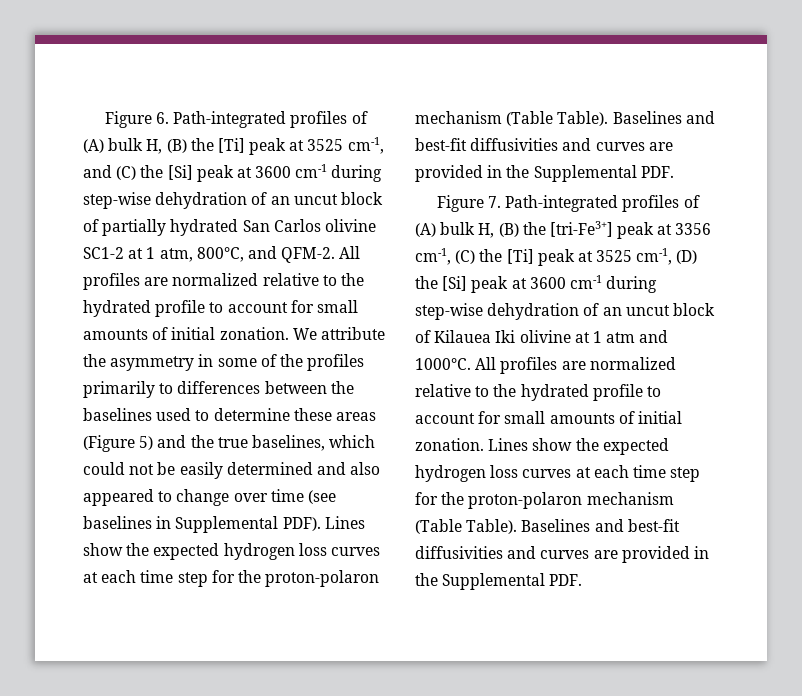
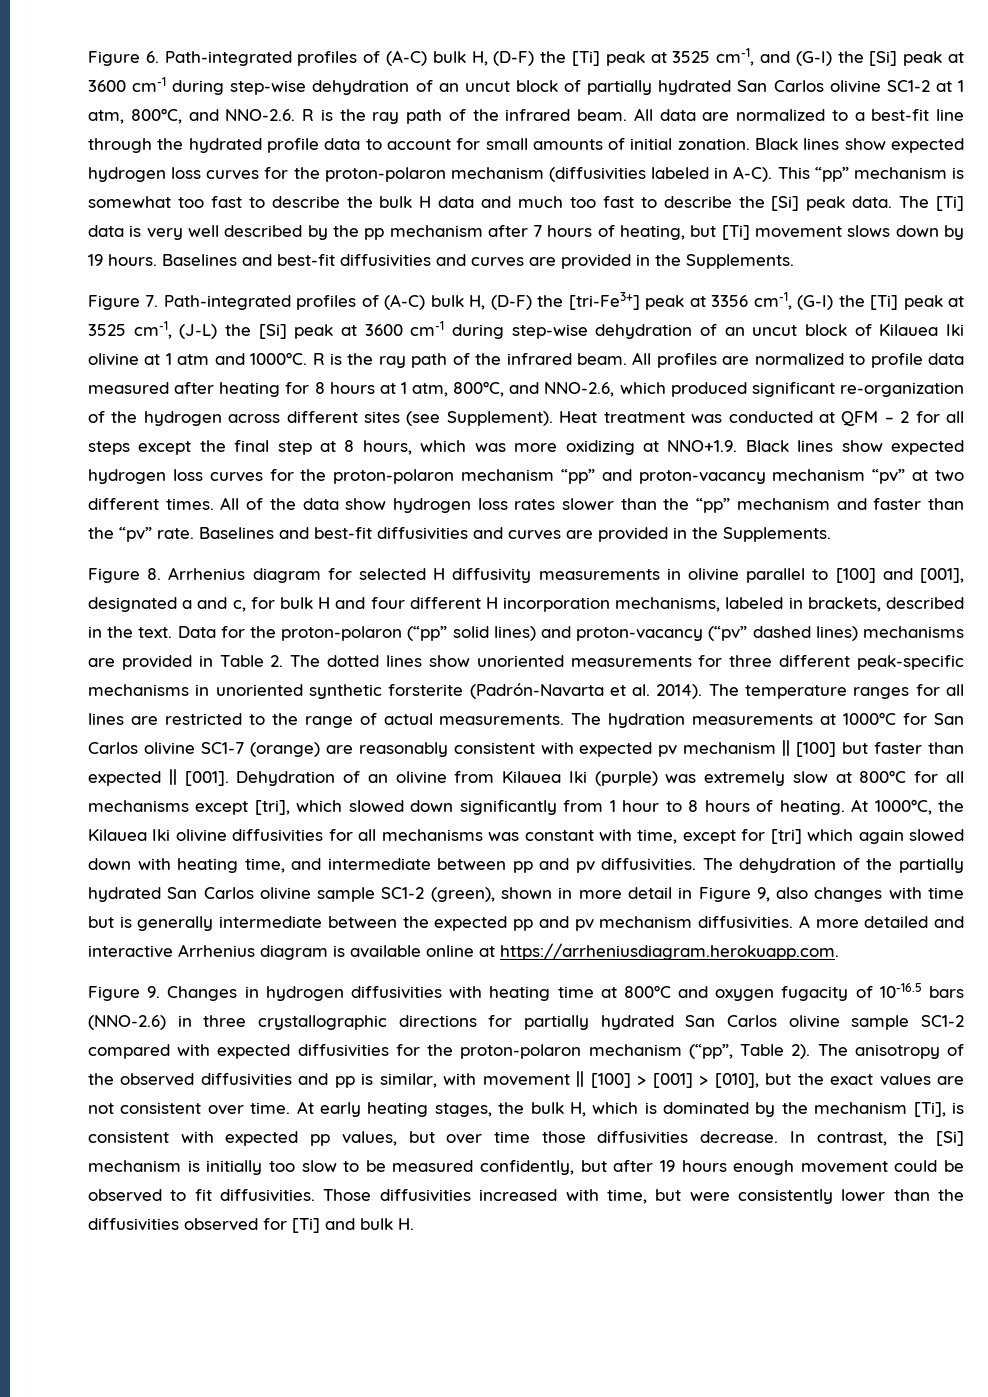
[83,138,187,154] (A) bulk H, (B) -> [386,50,535,66] (A-C) bulk H, (D-F)
[116,166,137,180] (C) -> [795,51,832,66] (G-I)
[281,246,361,263] [83,273,364,290] [83,300,358,317] [83,327,385,340] [83,354,365,371] [83,381,354,398] [83,408,376,421] [83,435,376,452] [83,462,381,479] [83,489,336,506] [83,516,365,533] [83,543,380,560] [83,570,380,587] [415,111,609,126] QFM-2. All profiles are normalized relative to the hydrated profile to account for small amounts of initial zonation. We attribute the asymmetry in some of the profiles primarily to differences between the baselines used to determine these areas (Figure 5) and the true baselines, which could not be easily determined and also appeared to change over time (see baselines in Supplemental PDF). Lines show the expected hydrogen loss curves at each time step for the proton-polaron mechanism (Table Table). -> [225,108,964,124] [88,138,964,153] [88,166,964,182] [88,196,964,211] [88,225,964,240] [88,254,157,266] NNO-2.6. R is the ray path of the infrared beam. All data are normalized to a best-fit line through the hydrated profile data to account for small amounts of initial zonation. Black lines show expected hydrogen loss curves for the proton-polaron mechanism (diffusivities labeled in A-C). This “pp” mechanism is somewhat too fast to describe the bulk H data and much too fast to describe the [Si] peak data. The [Ti] data is very well described by the pp mechanism after 7 hours of heating, but [Ti] movement slows down by 19 hours.
[533,165,674,182] Supplemental PDF. -> [686,254,794,269] Supplements.
[415,222,519,238] (A) bulk H, (B) -> [384,294,532,310] (A-C) bulk H, (D-F)
[455,248,698,266] (C) the [Ti] peak at 3525 cm-1, (D) -> [797,295,965,310] [88,321,218,339] (G-I) the [Ti] peak at 3525 cm-1, (J-L)
[475,357,676,374] [415,384,661,401] [415,411,682,424] [415,438,669,455] [415,465,701,482] [415,492,674,509] [415,519,518,534] All profiles are normalized relative to the hydrated profile to account for small amounts of initial zonation. Lines show the expected hydrogen loss curves at each time step for the proton-polaron mechanism (Table Table). -> [312,352,965,368] [88,381,964,397] [88,411,964,426] [88,440,964,455] [88,469,964,484] [88,497,965,513] [88,527,194,542] R is the ray path of the infrared beam. All profiles are normalized to profile data measured after heating for 8 hours at 1 atm, 800°C, and NNO-2.6, which produced significant re-organization of the hydrogen across different sites (see Supplement). Heat treatment was conducted at QFM – 2 for all steps except the final step at 8 hours, which was more oxidizing at NNO+1.9. Black lines show expected hydrogen loss curves for the proton-polaron mechanism “pp” and proton-vacancy mechanism “pv” at two different times. All of the data show hydrogen loss rates slower than the “pp” mechanism and faster than the “pv” rate.
[442,573,583,590] Supplemental PDF. -> [723,527,831,542] [88,567,965,583] [88,597,964,612] [88,626,965,641] [88,655,964,670] [88,683,964,699] [88,712,964,728] [88,740,964,757] [88,769,964,786] [88,799,965,815] [88,829,964,844] [88,858,964,873] [88,887,964,902] [88,915,965,931] [88,943,839,960] [88,983,964,1001] [88,1015,964,1030] [88,1044,965,1059] [88,1071,965,1088] [88,1101,965,1117] [88,1131,964,1146] [88,1160,964,1175] [88,1189,965,1204] [88,1218,414,1233] Supplements. // Figure 8. Arrhenius diagram for selected H diffusivity measurements in olivine parallel to [100] and [001], designated a and c, for bulk H and four different H incorporation mechanisms, labeled in brackets, described in the text. Data for the proton-polaron (“pp” solid lines) and proton-vacancy (“pv” dashed lines) mechanisms are provided in Table 2. The dotted lines show unoriented measurements for three different peak-specific mechanisms in unoriented synthetic forsterite (Padrón-Navarta et al. 2014). The temperature ranges for all lines are restricted to the range of actual measurements. The hydration measurements at 1000°C for San Carlos olivine SC1-7 (orange) are reasonably consistent with expected pv mechanism || [100] but faster than expected || [001]. Dehydration of an olivine from Kilauea Iki (purple) was extremely slow at 800°C for all mechanisms except [tri], which slowed down significantly from 1 hour to 8 hours of heating. At 1000°C, the Kilauea Iki olivine diffusivities for all mechanisms was constant with time, except for [tri] which again slowed down with heating time, and intermediate between pp and pv diffusivities. The dehydration of the partially hydrated San Carlos olivine sample SC1-2 (green), shown in more detail in Figure 9, also changes with time but is generally intermediate between the expected pp and pv mechanism diffusivities. A more detailed and interactive Arrhenius diagram is available online at https://arrheniusdiagram.herokuapp.com. // Figure 9. Changes in hydrogen diffusivities with heating time at 800°C and oxygen fugacity of 10-16.5 bars (NNO-2.6) in three crystallographic directions for partially hydrated San Carlos olivine sample SC1-2 compared with expected diffusivities for the proton-polaron mechanism (“pp”, Table 2). The anisotropy of the observed diffusivities and pp is similar, with movement || [100] > [001] > [010], but the exact values are not consistent over time. At early heating stages, the bulk H, which is dominated by the mechanism [Ti], is consistent with expected pp values, but over time those diffusivities decrease. In contrast, the [Si] mechanism is initially too slow to be measured confidently, but after 19 hours enough movement could be observed to fit diffusivities. Those diffusivities increased with time, but were consistently lower than the diffusivities observed for [Ti] and bulk H.

